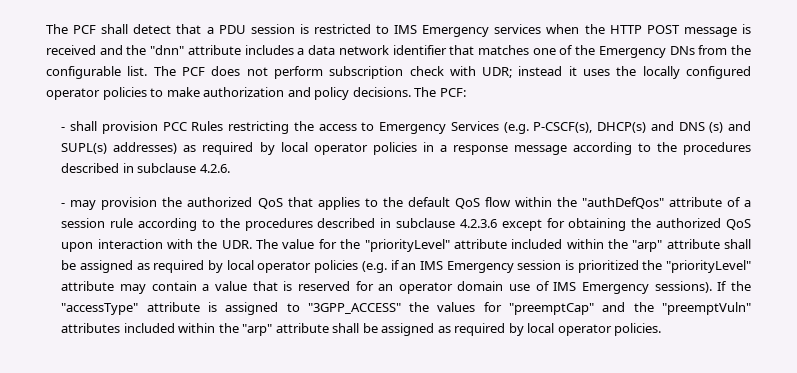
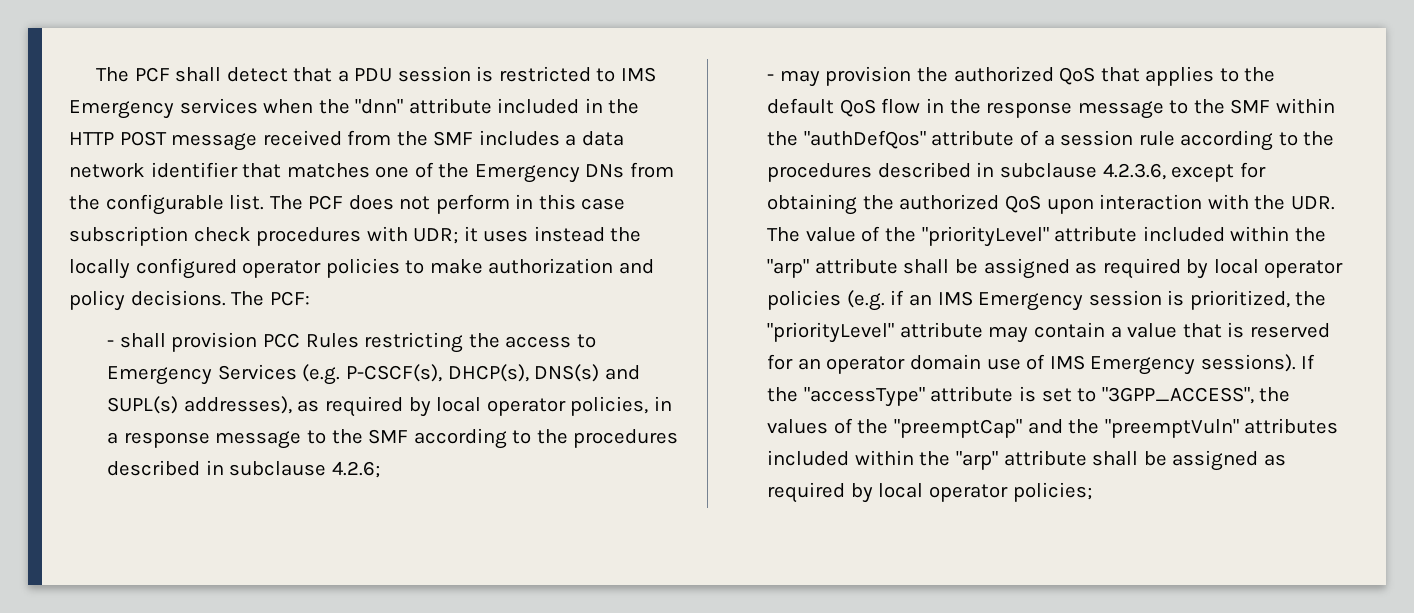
[609,24,751,37] [46,45,241,55] HTTP POST message is received and the "dnn" attribute -> [355,98,640,114] [69,130,474,151] "dnn" attribute included in the HTTP POST message received from the SMF
(323, 72) none -> [515,194,626,210] in this case
(444, 71) none -> [256,227,362,246] procedures
[518,66,563,76] instead -> (459, 236) none
(611, 72) none -> [533,226,605,242] instead
[597,121,724,133] DHCP(s) and DNS (s) -> [447,364,600,382] DHCP(s), DNS(s)
[113,142,417,155] addresses) as required by local operator policies -> [183,396,649,417] addresses), as required by local operator policies,
[572,142,752,155] [61,163,230,173] according to the procedures described in subclause 4.2.6. -> [307,428,679,449] [107,460,381,478] to the SMF according to the procedures described in subclause 4.2.6;
(511, 202) none -> [926,98,1271,119] in the response message to the SMF
[459,219,497,228] 4.2.3.6 -> [1102,163,1166,180] 4.2.3.6,
[318,239,337,249] for -> [861,226,881,242] of
[577,260,639,273] prioritized -> [1189,290,1290,310] prioritized,
[225,302,502,315] assigned to "3GPP_ACCESS" the values for -> [1041,387,1291,404] [767,418,889,434] set to "3GPP_ACCESS", the values of the
[614,323,662,336] policies. -> [1012,482,1092,502] policies;

